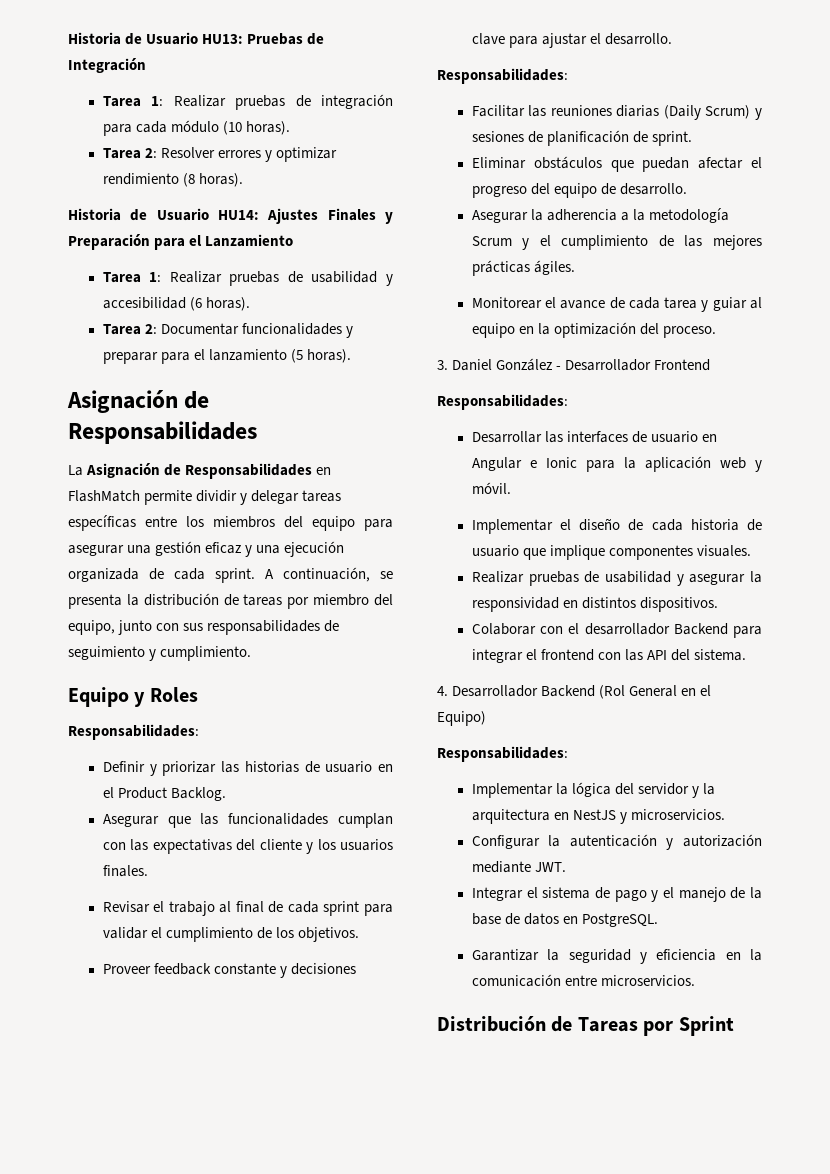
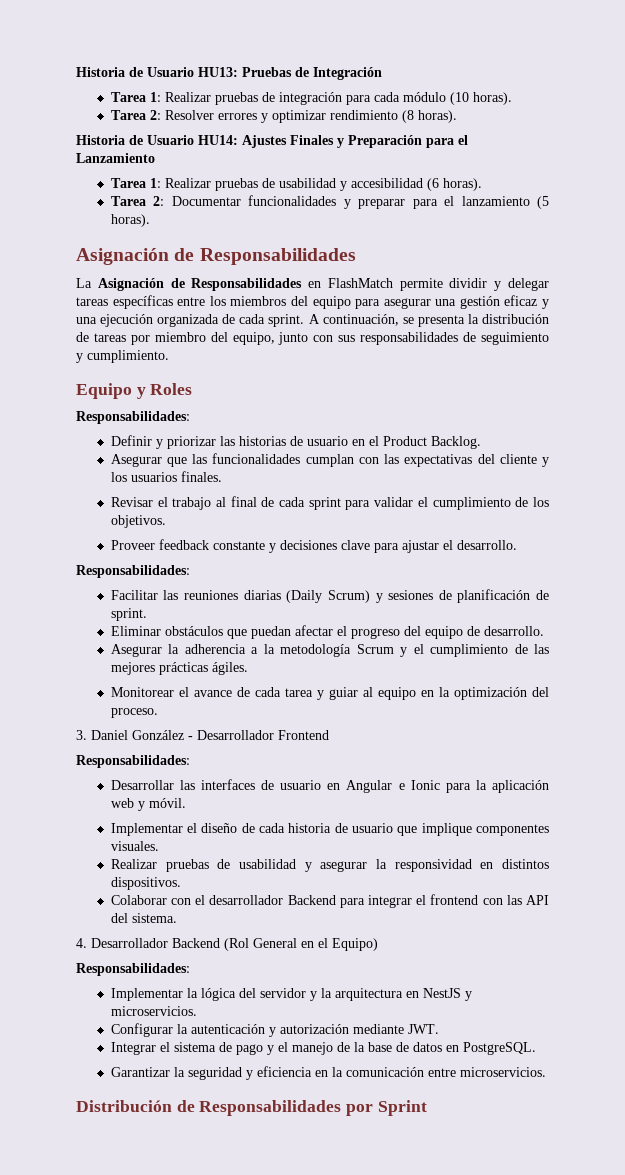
[577,1017,638,1032] Tareas -> [199,1100,342,1116] Responsabilidades

